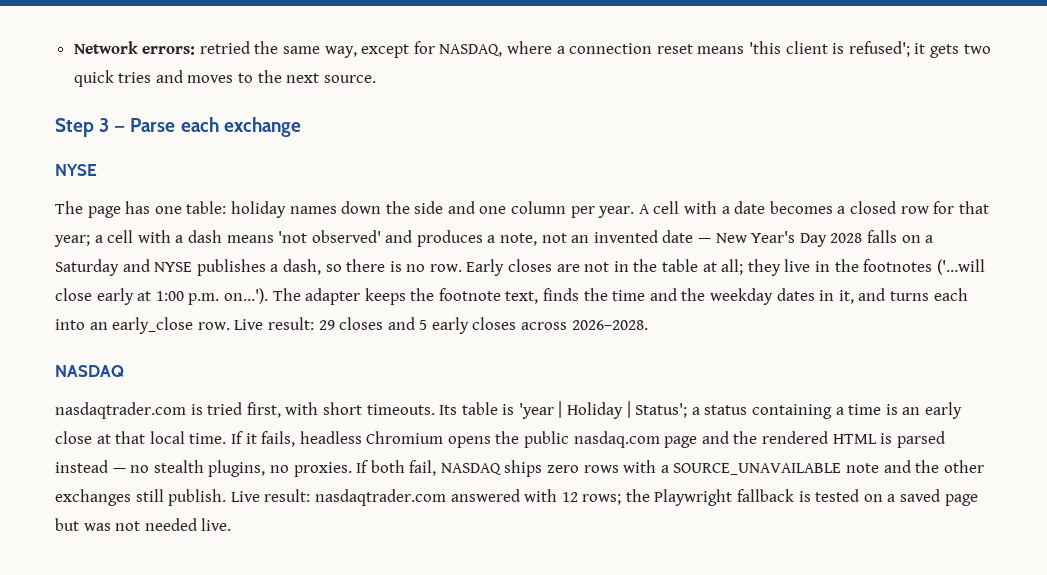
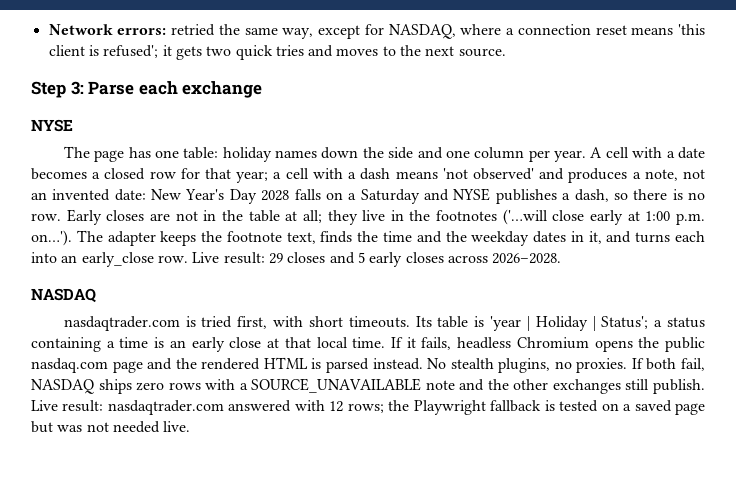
[99,118,126,132] 3 — -> [70,81,84,95] 3:
[662,230,712,243] date — -> [114,189,146,201] date:
[55,460,150,473] instead — no -> [372,358,447,370] instead. No

